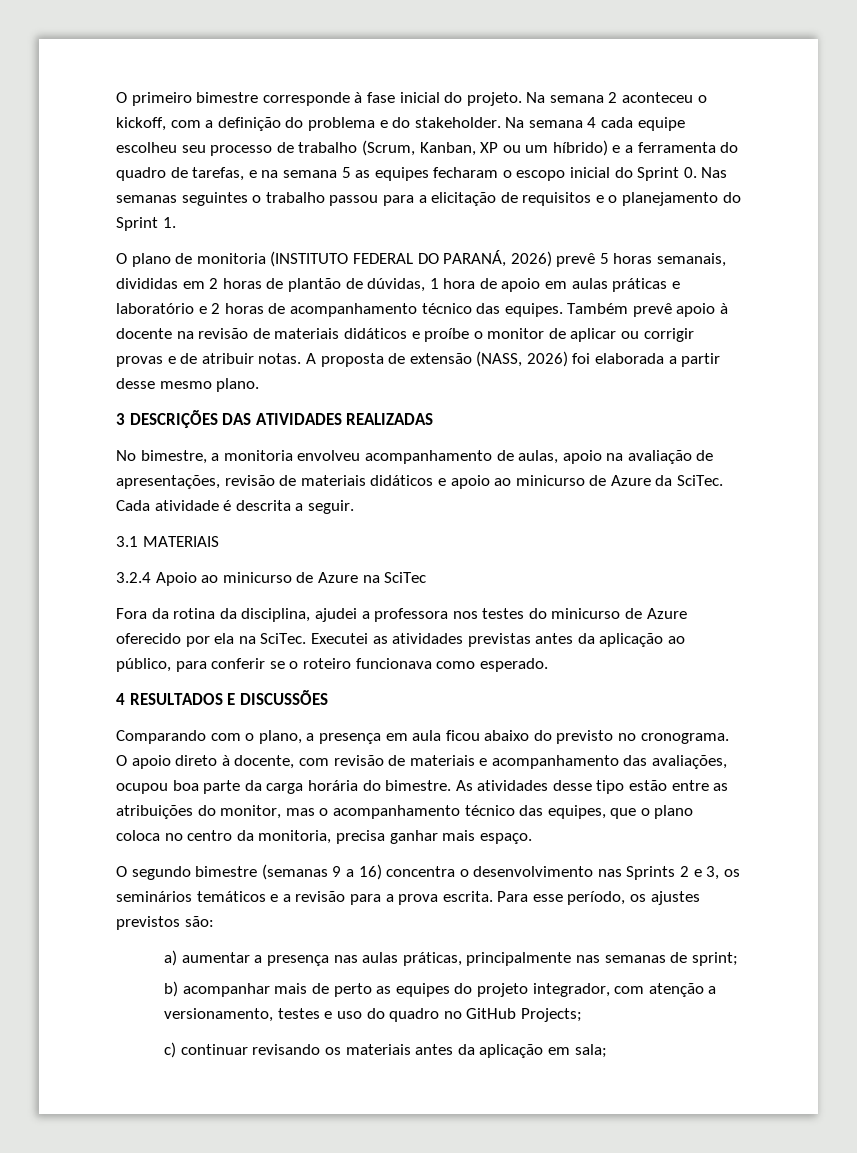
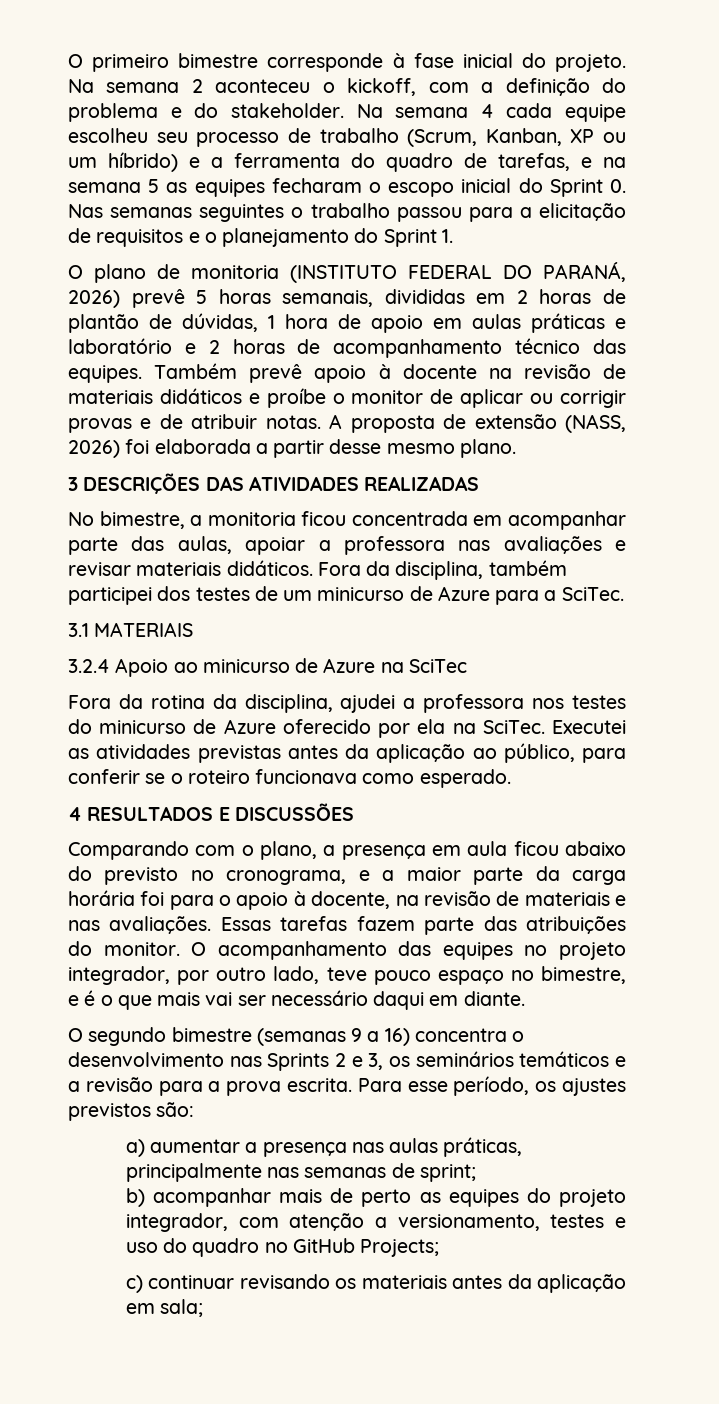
[297,450,714,464] [116,475,724,489] [116,500,354,514] envolveu acompanhamento de aulas, apoio na avaliação de apresentações, revisão de materiais didáticos e apoio ao minicurso de Azure da SciTec. Cada atividade é descrita a seguir. -> [301,511,626,530] [68,536,626,555] [68,560,567,580] [68,586,624,605] ficou concentrada em acompanhar parte das aulas, apoiar a professora nas avaliações e revisar materiais didáticos. Fora da disciplina, também participei dos testes de um minicurso de Azure para a SciTec.
[640,733,729,744] [116,755,218,769] cronograma. O apoio direto -> [226,866,627,885] [68,890,289,910] cronograma, e a maior parte da carga horária foi para o apoio
[298,758,329,766] com -> [395,895,419,906] na
[491,755,728,769] [116,780,729,794] [116,805,694,819] [116,830,532,844] acompanhamento das avaliações, ocupou boa parte da carga horária do bimestre. As atividades desse tipo estão entre as atribuições do monitor, mas o acompanhamento técnico das equipes, que o plano coloca no centro da monitoria, precisa ganhar mais espaço. -> [68,916,626,935] [68,941,626,960] [68,966,626,985] [68,990,525,1010] nas avaliações. Essas tarefas fazem parte das atribuições do monitor. O acompanhamento das equipes no projeto integrador, por outro lado, teve pouco espaço no bimestre, e é o que mais vai ser necessário daqui em diante.

